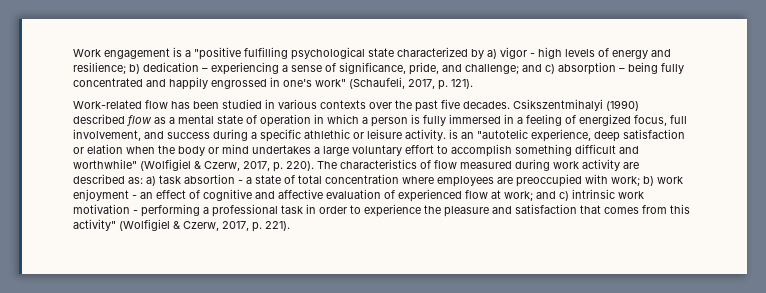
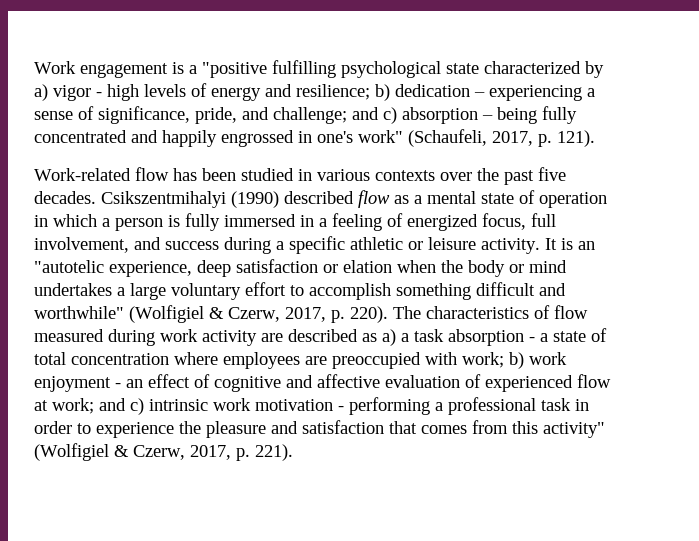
[304,129,350,139] athlethic -> [350,237,403,250] athletic
(446, 135) none -> [545,238,557,250] It
[128,174,235,186] as: a) task absortion -> [362,329,524,346] as a) a task absorption

